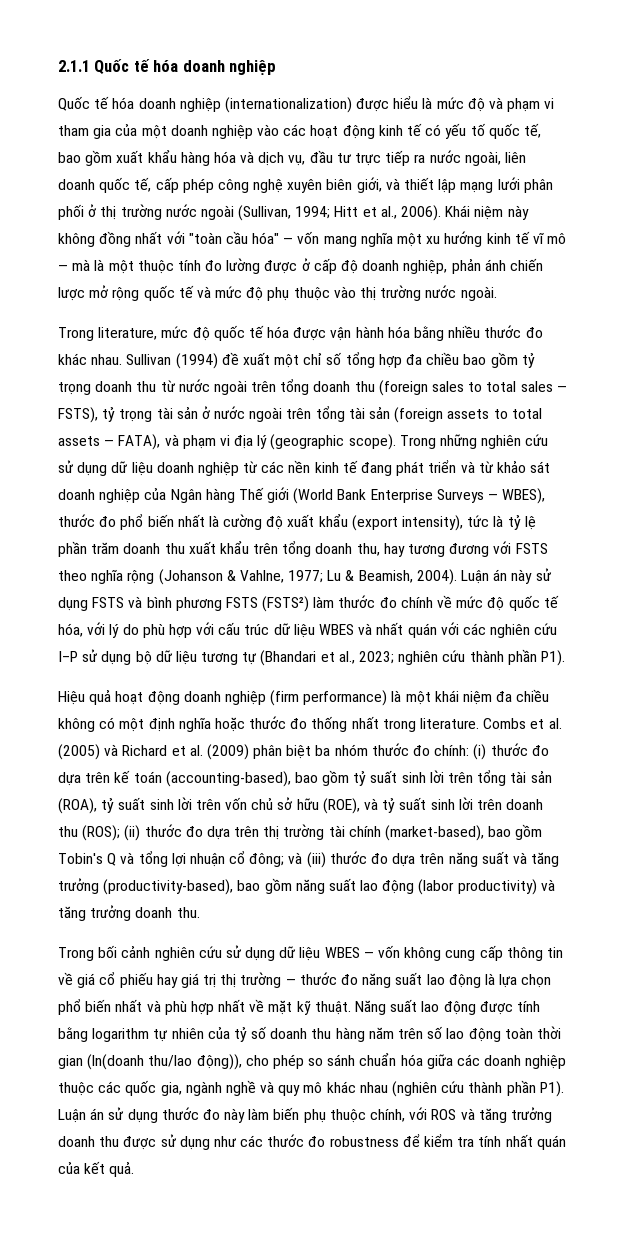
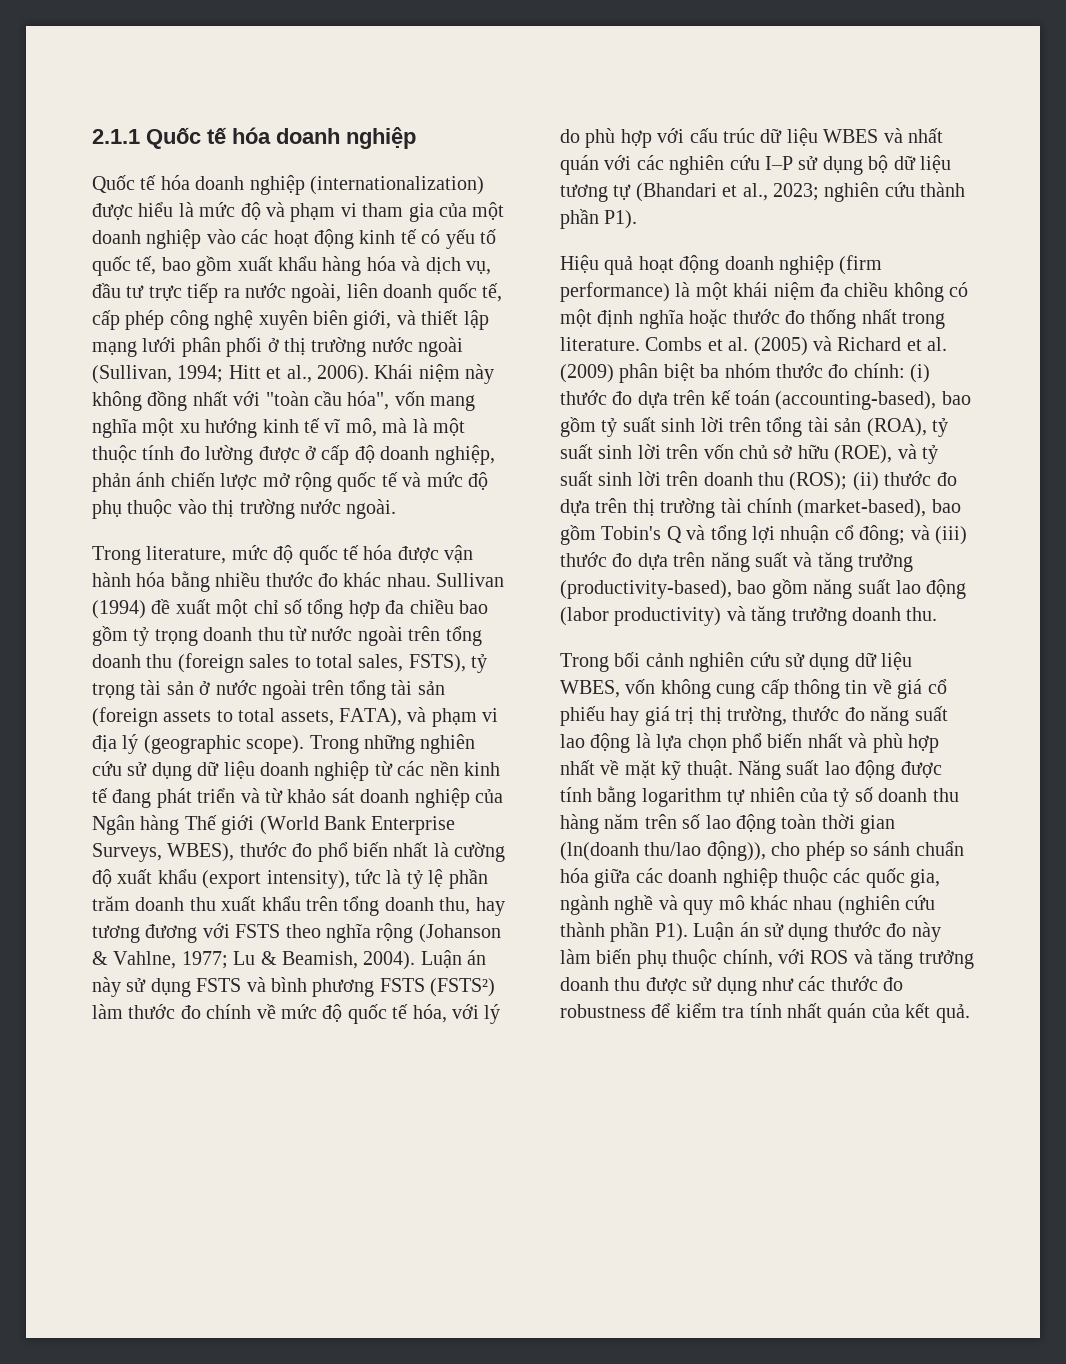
[252,232,294,244] hóa" — -> [347,391,390,410] hóa",
[547,233,567,244] [58,265,68,271] mô — -> [345,418,377,437] mô,
[520,381,567,392] sales — -> [358,654,404,672] sales,
[58,436,115,446] assets — -> [280,710,334,726] assets,
[436,489,499,503] Surveys — -> [92,843,162,862] Surveys,
[324,947,374,958] WBES — -> [560,680,620,698] WBES,
[240,972,296,988] trường — -> [727,706,787,726] trường,

